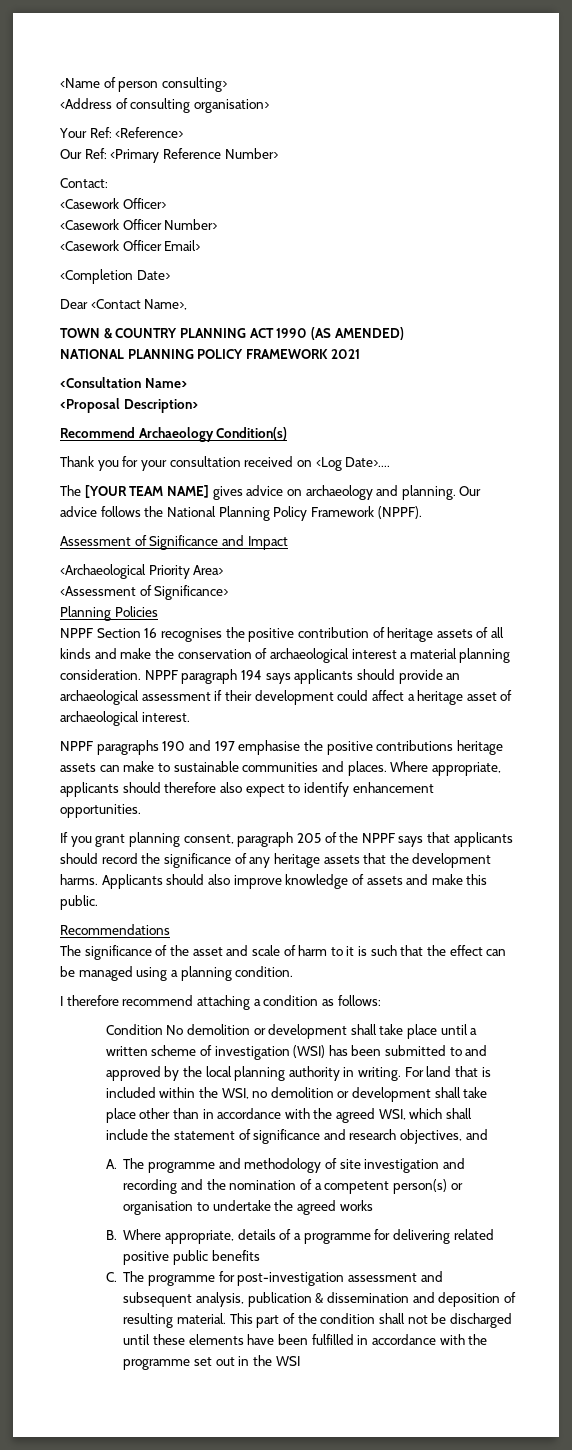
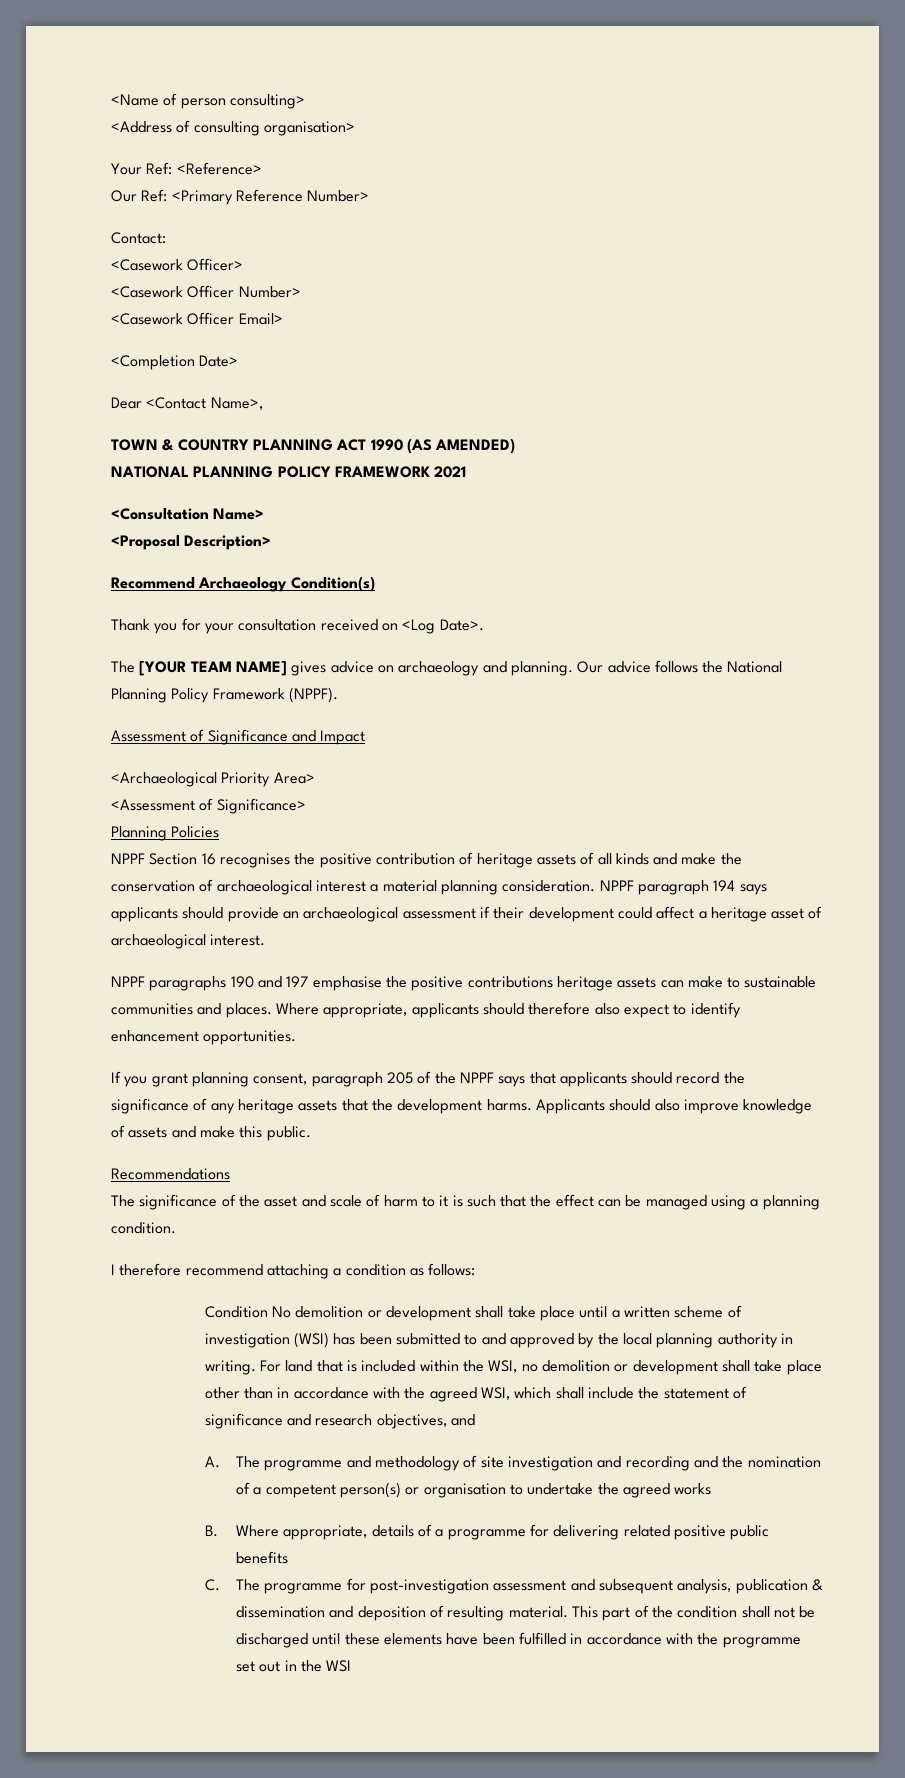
[345,457,391,467] Date>.... -> [439,619,484,631] Date>.

